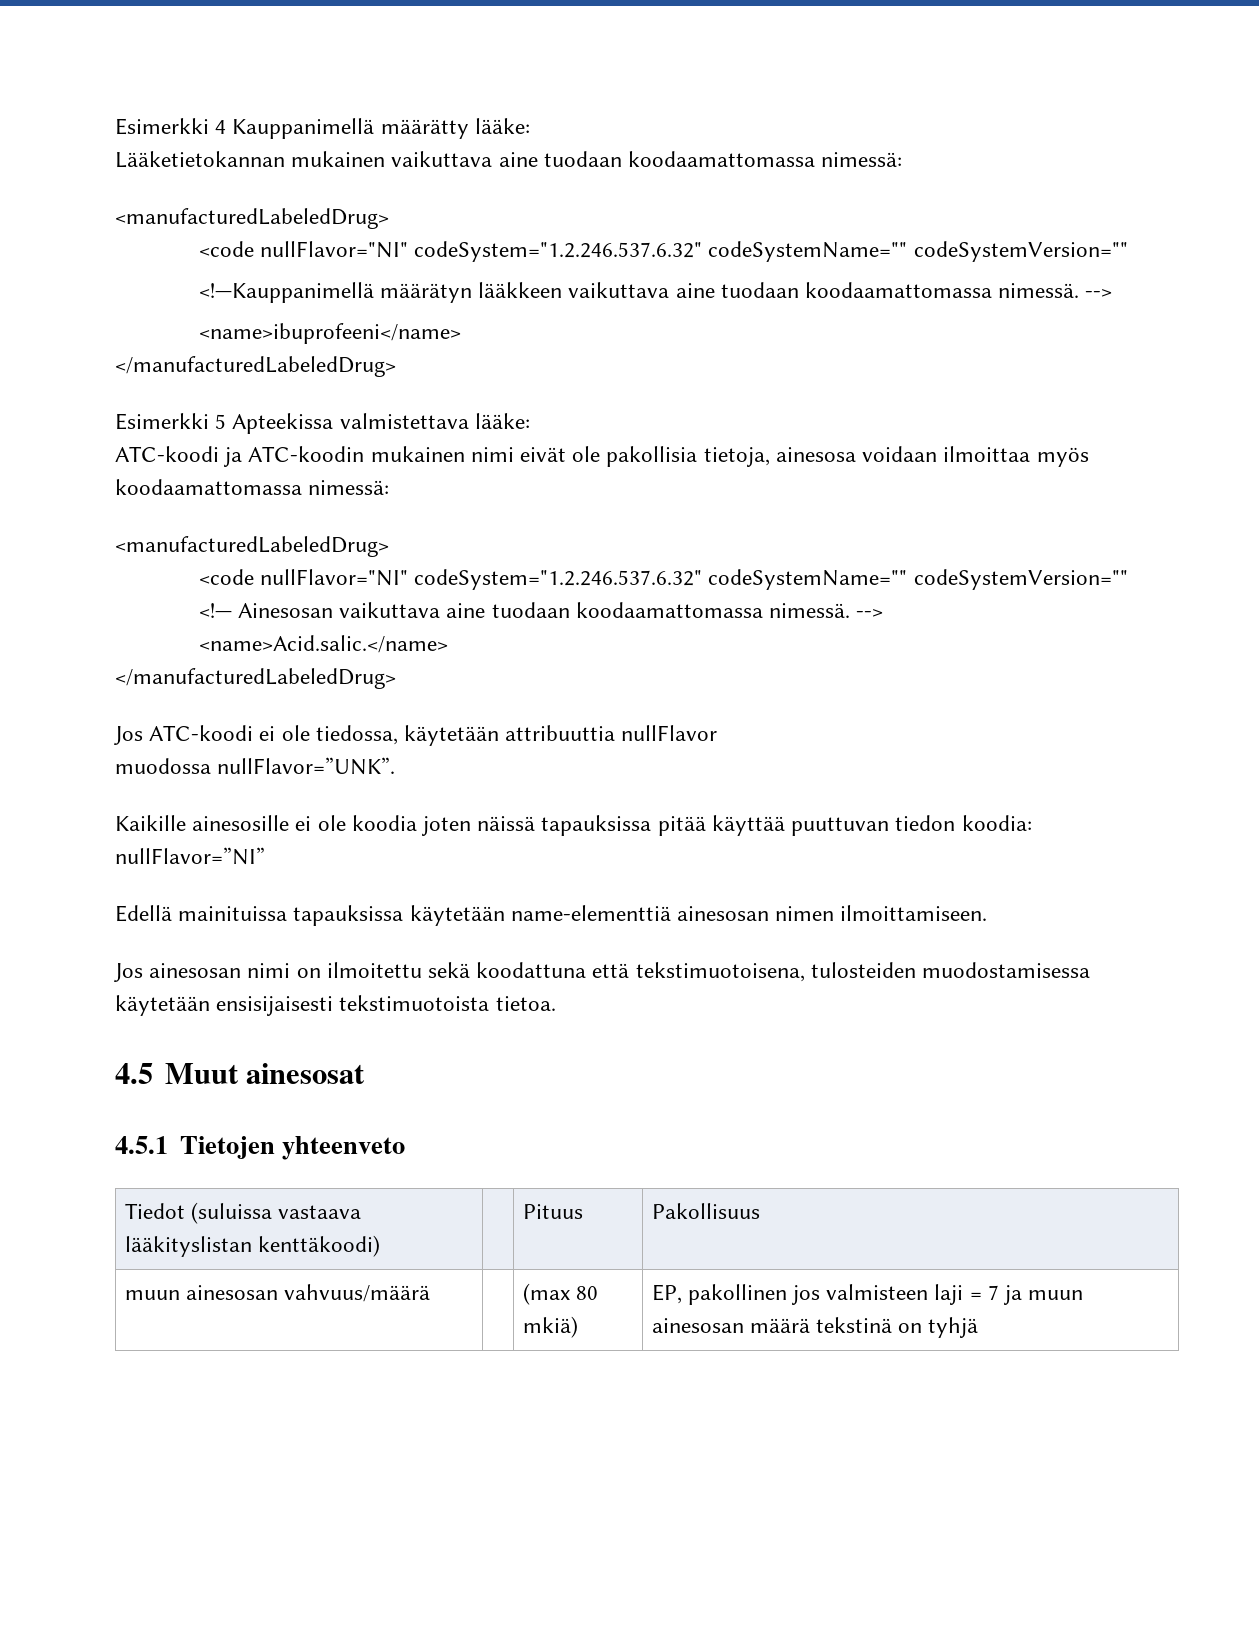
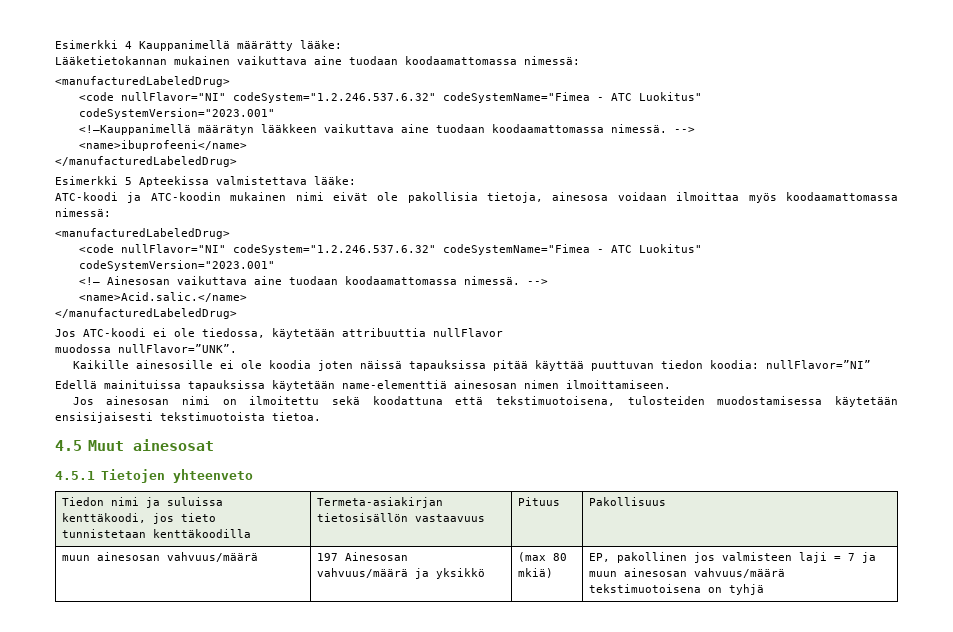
[708,241,1128,262] codeSystemName="" codeSystemVersion="" -> [443,92,703,103] [79,108,276,119] codeSystemName="Fimea - ATC Luokitus" codeSystemVersion="2023.001"
[708,569,1128,590] codeSystemName="" codeSystemVersion="" -> [443,244,703,255] [79,260,276,271] codeSystemName="Fimea - ATC Luokitus" codeSystemVersion="2023.001"
[124,1202,362,1224] [124,1235,380,1257] Tiedot (suluissa vastaava lääkityslistan kenttäkoodi) | -> [61,497,223,508] [61,513,216,524] [61,529,251,538] [316,497,443,508] [316,513,485,522] Tiedon nimi ja suluissa kenttäkoodi, jos tieto tunnistetaan kenttäkoodilla | Termeta-asiakirjan tietosisällön vastaavuus
(431, 1293) none -> [316,552,408,561] [316,568,485,579] 197 Ainesosan vahvuus/määrä ja yksikkö
[749,1317,893,1333] määrä tekstinä -> [693,568,785,578] [588,584,701,593] vahvuus/määrä tekstimuotoisena

